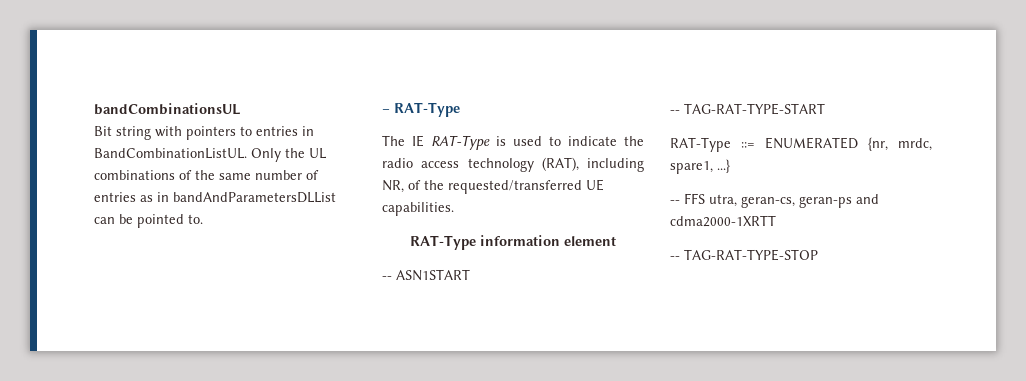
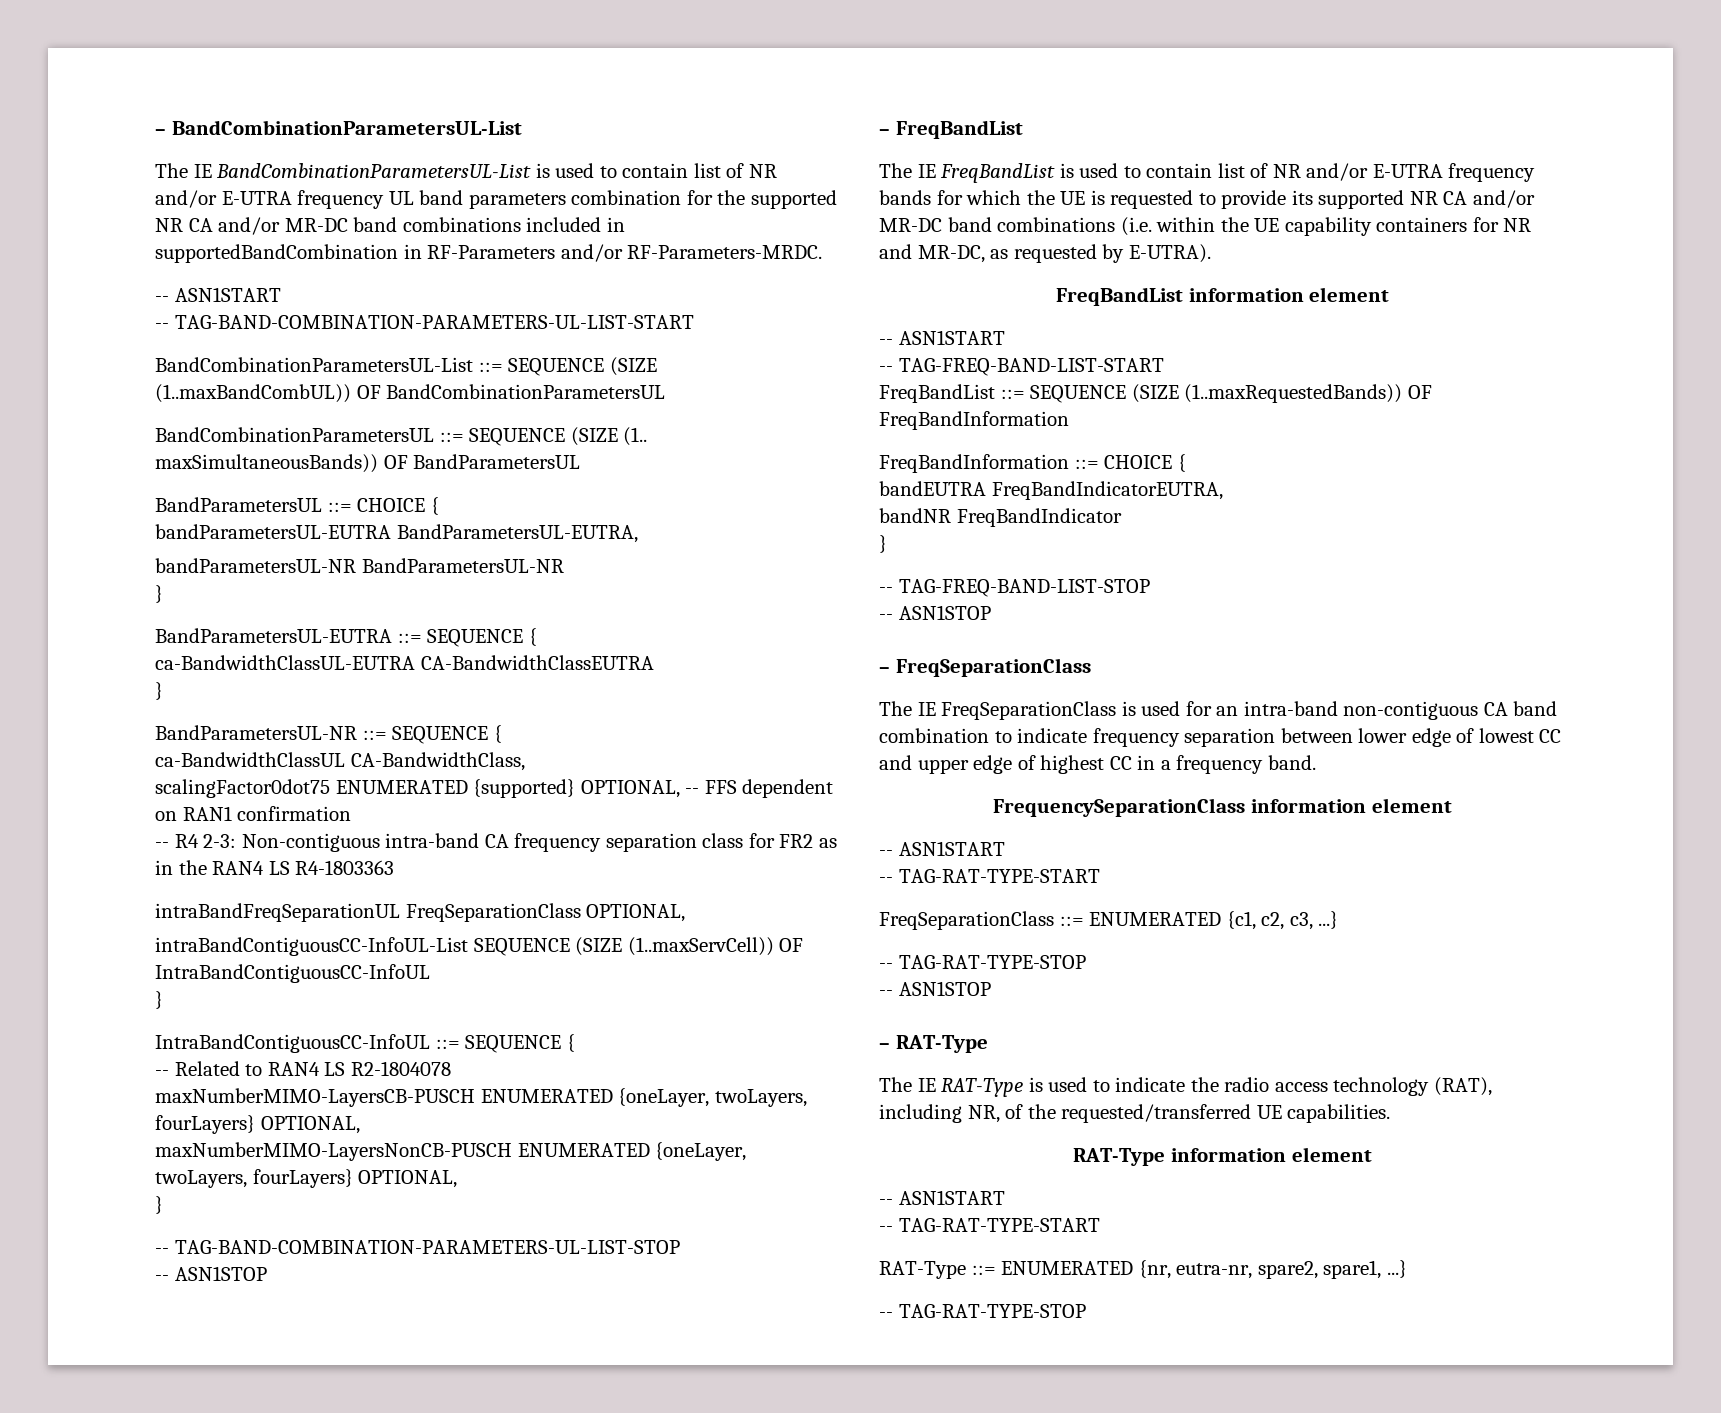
[94,103,241,115] [94,126,314,140] [94,148,326,162] [94,170,319,180] [94,192,336,203] [94,214,203,228] bandCombinationsUL // Bit string with pointers to entries in BandCombinationListUL. Only the UL combinations of the same number of entries as in bandAndParametersDLList can be pointed to. -> [155,120,522,135] [155,163,777,178] [155,190,837,209] [155,217,625,235] [155,244,823,263] [155,287,281,302] [155,315,694,329] [155,357,657,376] [155,384,666,403] [155,427,648,446] [155,454,581,473] [155,497,439,515] [155,524,638,543] [155,558,564,573] [155,585,163,603] [155,628,537,647] [155,655,654,670] [155,682,163,700] [155,725,502,744] [155,752,525,771] [155,779,834,798] [155,806,352,821] [155,833,837,852] [155,860,395,875] [155,903,686,922] [155,937,804,956] [155,964,430,983] [155,991,163,1009] [155,1034,575,1053] [155,1061,451,1076] [155,1088,807,1107] [155,1115,360,1134] [155,1142,747,1161] [155,1169,458,1188] [155,1196,163,1214] [155,1240,680,1254] [155,1266,267,1281] [879,120,1023,139] [879,163,1536,183] [879,190,1535,209] [879,217,1532,236] [879,244,1211,263] [1055,287,1390,306] [879,330,1005,345] [879,358,1164,376] [879,384,1432,403] [879,411,1069,430] [879,454,1186,473] [879,481,1223,500] [879,508,1122,527] [879,535,887,553] [879,579,1150,597] [879,605,991,620] [879,658,1091,677] [879,701,1558,720] [879,728,1562,747] [879,755,1316,774] [993,798,1452,817] [879,841,1005,856] [879,869,1100,883] [879,911,1339,930] [879,955,1086,969] [879,981,991,996] – BandCombinationParametersUL-List // The IE BandCombinationParametersUL-List is used to contain list of NR and/or E-UTRA frequency UL band parameters combination for the supported NR CA and/or MR-DC band combinations included in supportedBandCombination in RF-Parameters and/or RF-Parameters-MRDC. // -- ASN1START // -- TAG-BAND-COMBINATION-PARAMETERS-UL-LIST-START // BandCombinationParametersUL-List ::= SEQUENCE (SIZE (1..maxBandCombUL)) OF BandCombinationParametersUL // BandCombinationParametersUL ::= SEQUENCE (SIZE (1.. maxSimultaneousBands)) OF BandParametersUL // BandParametersUL ::= CHOICE { // bandParametersUL-EUTRA BandParametersUL-EUTRA, // bandParametersUL-NR BandParametersUL-NR // } // BandParametersUL-EUTRA ::= SEQUENCE { // ca-BandwidthClassUL-EUTRA CA-BandwidthClassEUTRA // } // BandParametersUL-NR ::= SEQUENCE { // ca-BandwidthClassUL CA-BandwidthClass, // scalingFactor0dot75 ENUMERATED {supported} OPTIONAL, -- FFS dependent on RAN1 confirmation // -- R4 2-3: Non-contiguous intra-band CA frequency separation class for FR2 as in the RAN4 LS R4-1803363 // intraBandFreqSeparationUL FreqSeparationClass OPTIONAL, // intraBandContiguousCC-InfoUL-List SEQUENCE (SIZE (1..maxServCell)) OF IntraBandContiguousCC-InfoUL // } // IntraBandContiguousCC-InfoUL ::= SEQUENCE { // -- Related to RAN4 LS R2-1804078 // maxNumberMIMO-LayersCB-PUSCH ENUMERATED {oneLayer, twoLayers, fourLayers} OPTIONAL, // maxNumberMIMO-LayersNonCB-PUSCH ENUMERATED {oneLayer, twoLayers, fourLayers} OPTIONAL, // } // -- TAG-BAND-COMBINATION-PARAMETERS-UL-LIST-STOP // -- ASN1STOP // – FreqBandList // The IE FreqBandList is used to contain list of NR and/or E-UTRA frequency bands for which the UE is requested to provide its supported NR CA and/or MR-DC band combinations (i.e. within the UE capability containers for NR and MR-DC, as requested by E-UTRA). // FreqBandList information element // -- ASN1START // -- TAG-FREQ-BAND-LIST-START // FreqBandList ::= SEQUENCE (SIZE (1..maxRequestedBands)) OF FreqBandInformation // FreqBandInformation ::= CHOICE { // bandEUTRA FreqBandIndicatorEUTRA, // bandNR FreqBandIndicator // } // -- TAG-FREQ-BAND-LIST-STOP // -- ASN1STOP // – FreqSeparationClass // The IE FreqSeparationClass is used for an intra-band non-contiguous CA band combination to indicate frequency separation between lower edge of lowest CC and upper edge of highest CC in a frequency band. // FrequencySeparationClass information element // -- ASN1START // -- TAG-RAT-TYPE-START // FreqSeparationClass ::= ENUMERATED {c1, c2, c3, ...} // -- TAG-RAT-TYPE-STOP // -- ASN1STOP
[898,138,932,151] mrdc, -> [1176,1261,1318,1279] eutra-nr, spare2,
[670,193,879,208] [670,215,776,227] // -- FFS utra, geran-cs, geran-ps and cdma2000-1XRTT -> (1407, 1269) none

